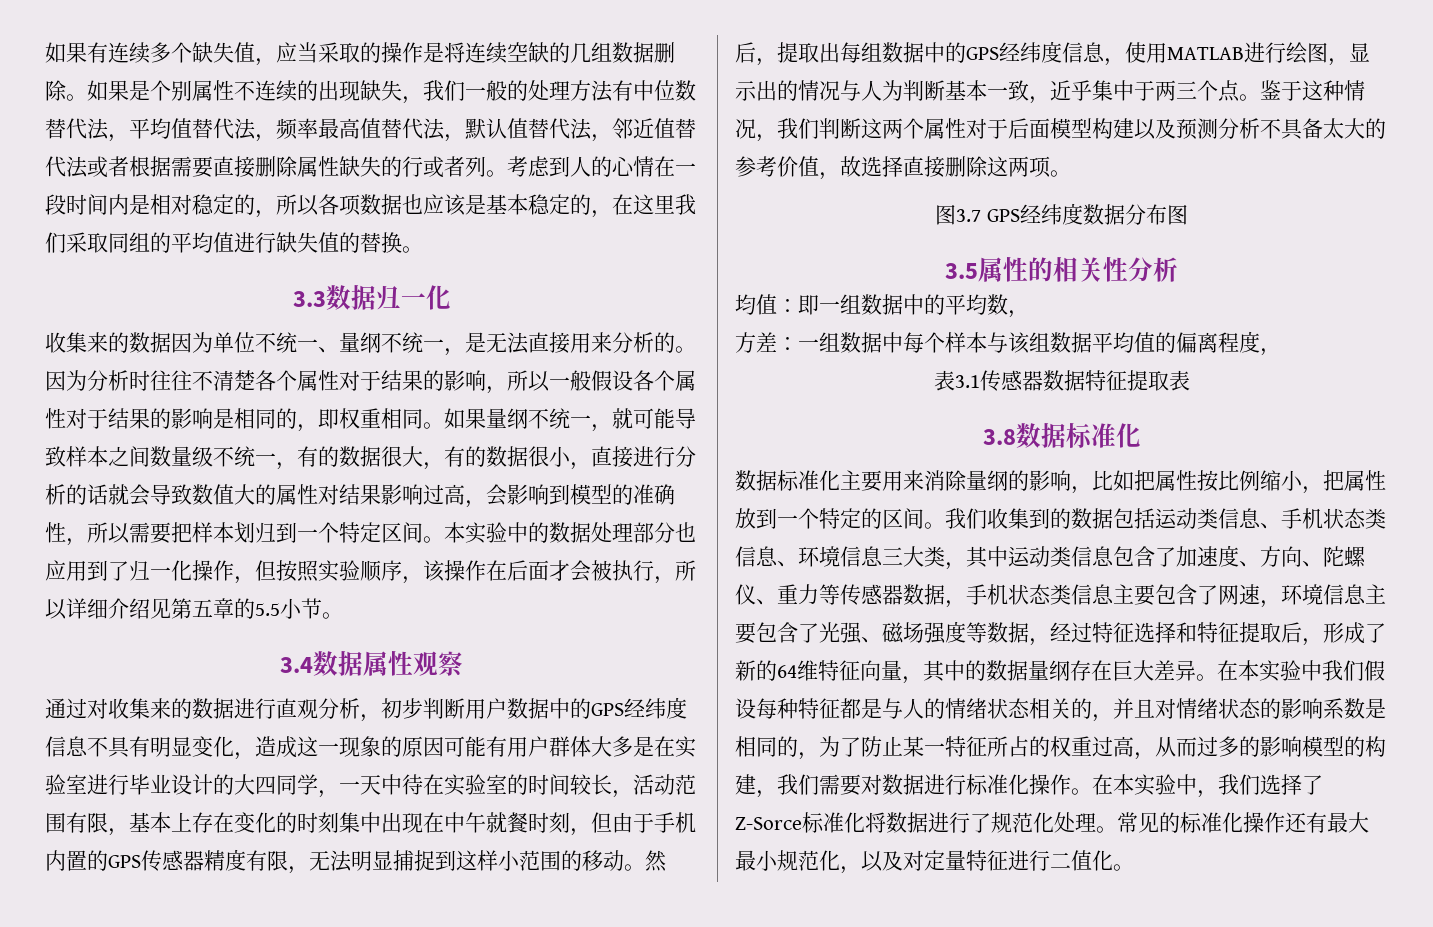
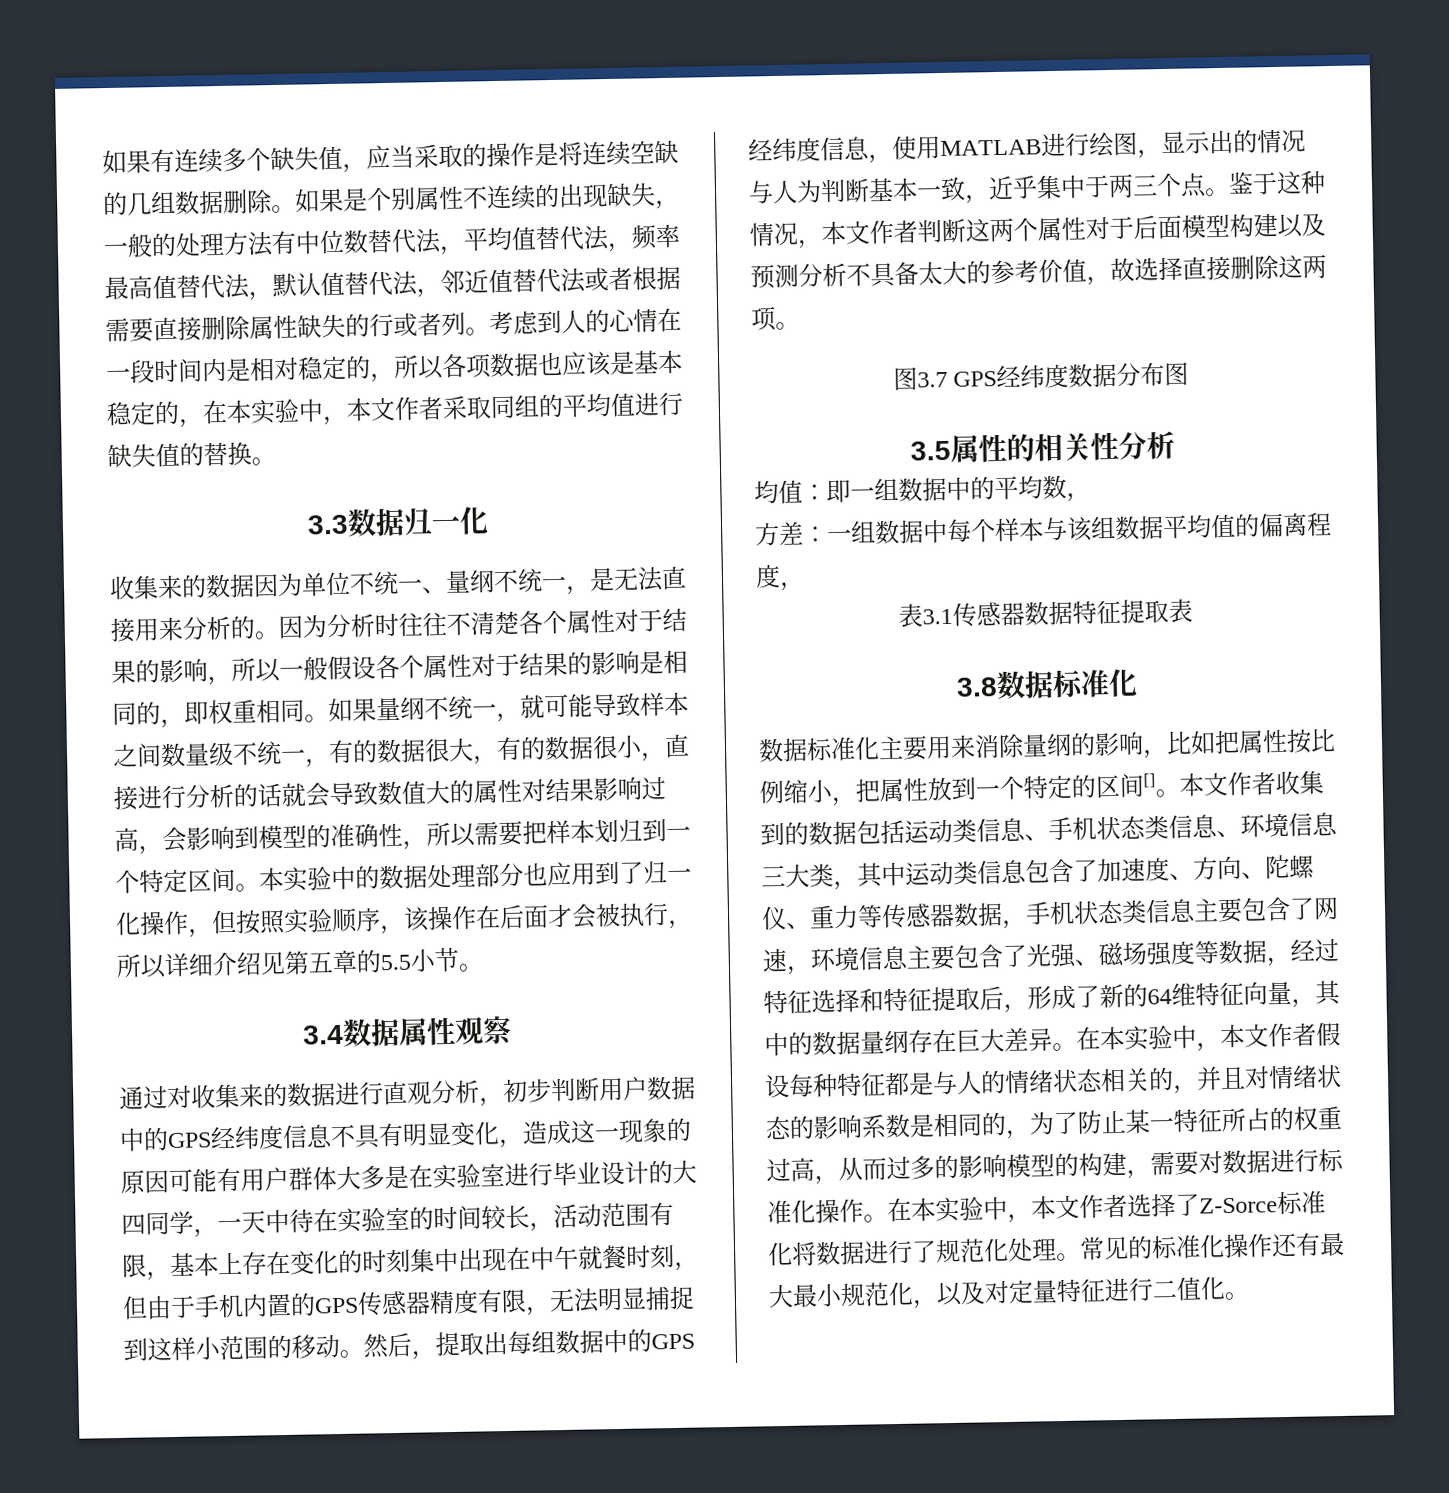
[423,80,465,101] 我们 -> (680, 204) none
[633,194,696,215] [45,232,66,253] 这里我们 -> [226,396,444,426] 本实验中，本文作者
[777,118,819,139] 我们 -> [821,219,918,246] 本文作者
[924,508,987,529] 。我们 -> [1143,773,1156,788] [1155,771,1276,798] []。本文作者
[1322,660,1364,681] 我们 -> [1196,1022,1317,1052] ，本文作者
[777,774,819,795] 我们 -> (1151, 1174) none
[1218,774,1260,795] 我们 -> [1031,1193,1128,1220] 本文作者

